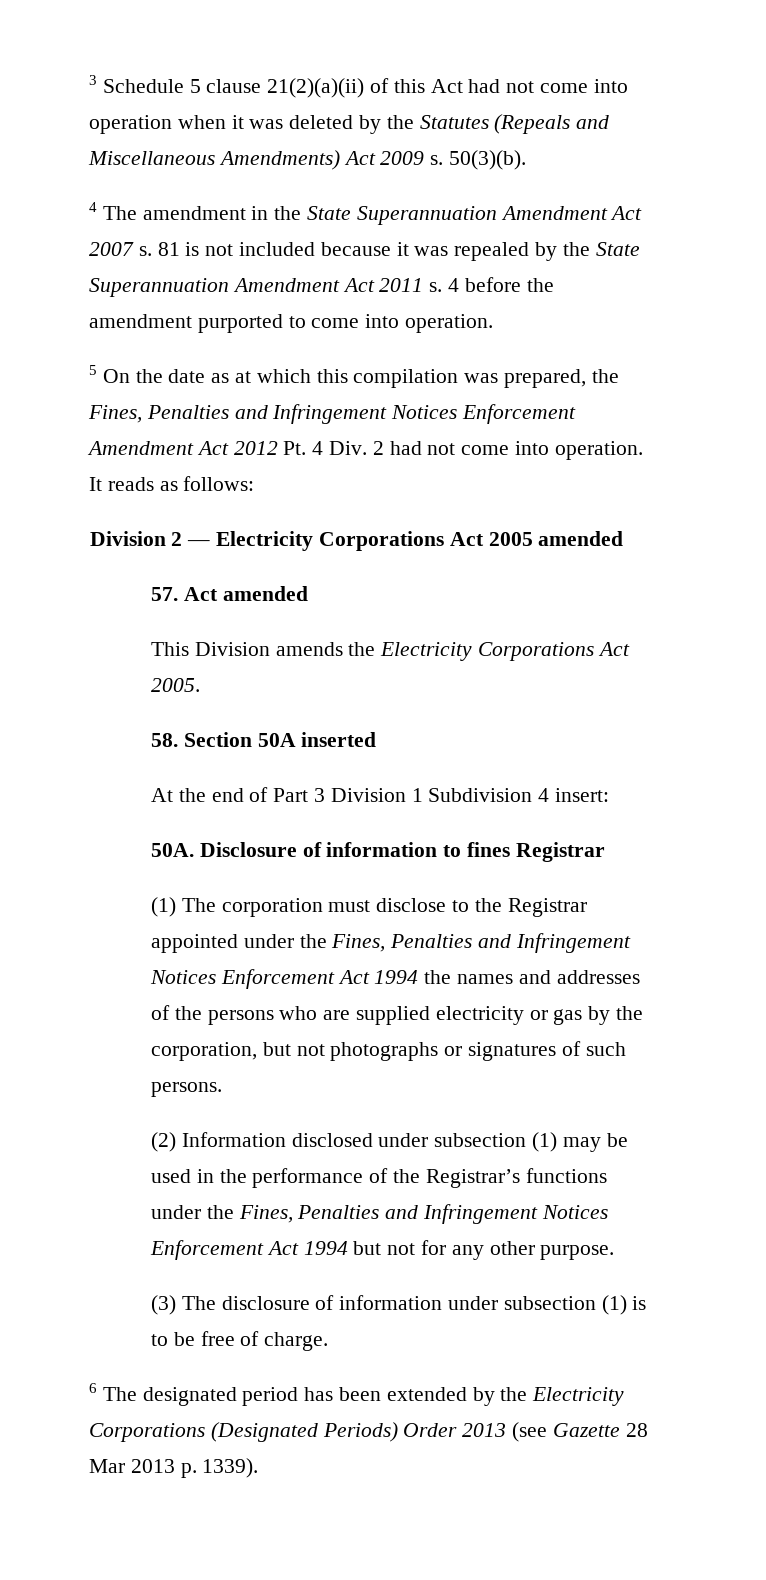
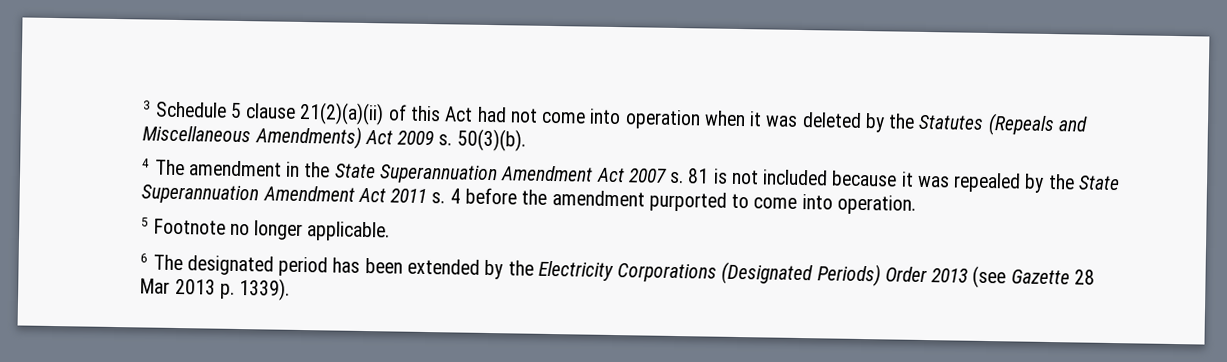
[102,369,619,388] [87,404,577,424] [86,441,643,460] [88,476,255,491] [89,531,624,551] [150,586,308,601] [150,642,630,661] [150,678,200,692] [150,732,377,747] [150,787,609,802] [150,842,605,862] [150,897,587,917] [150,933,631,953] [149,969,640,989] [150,1005,643,1025] [150,1041,626,1061] [150,1082,222,1097] [150,1132,628,1152] [150,1168,607,1188] [150,1204,608,1224] [149,1240,615,1260] [150,1295,647,1315] [150,1331,329,1351] On the date as at which this compilation was prepared, the Fines, Penalties and Infringement Notices Enforcement Amendment Act 2012 Pt. 4 Div. 2 had not come into operation. It reads as follows: // Division 2 — Electricity Corporations Act 2005 amended // 57. Act amended // This Division amends the Electricity Corporations Act 2005. // 58. Section 50A inserted // At the end of Part 3 Division 1 Subdivision 4 insert: // 50A. Disclosure of information to fines Registrar // (1) The corporation must disclose to the Registrar appointed under the Fines, Penalties and Infringement Notices Enforcement Act 1994 the names and addresses of the persons who are supplied electricity or gas by the corporation, but not photographs or signatures of such persons. // (2) Information disclosed under subsection (1) may be used in the performance of the Registrar’s functions under the Fines, Penalties and Infringement Notices Enforcement Act 1994 but not for any other purpose. // (3) The disclosure of information under subsection (1) is to be free of charge. -> [153,218,391,242] Footnote no longer applicable.

